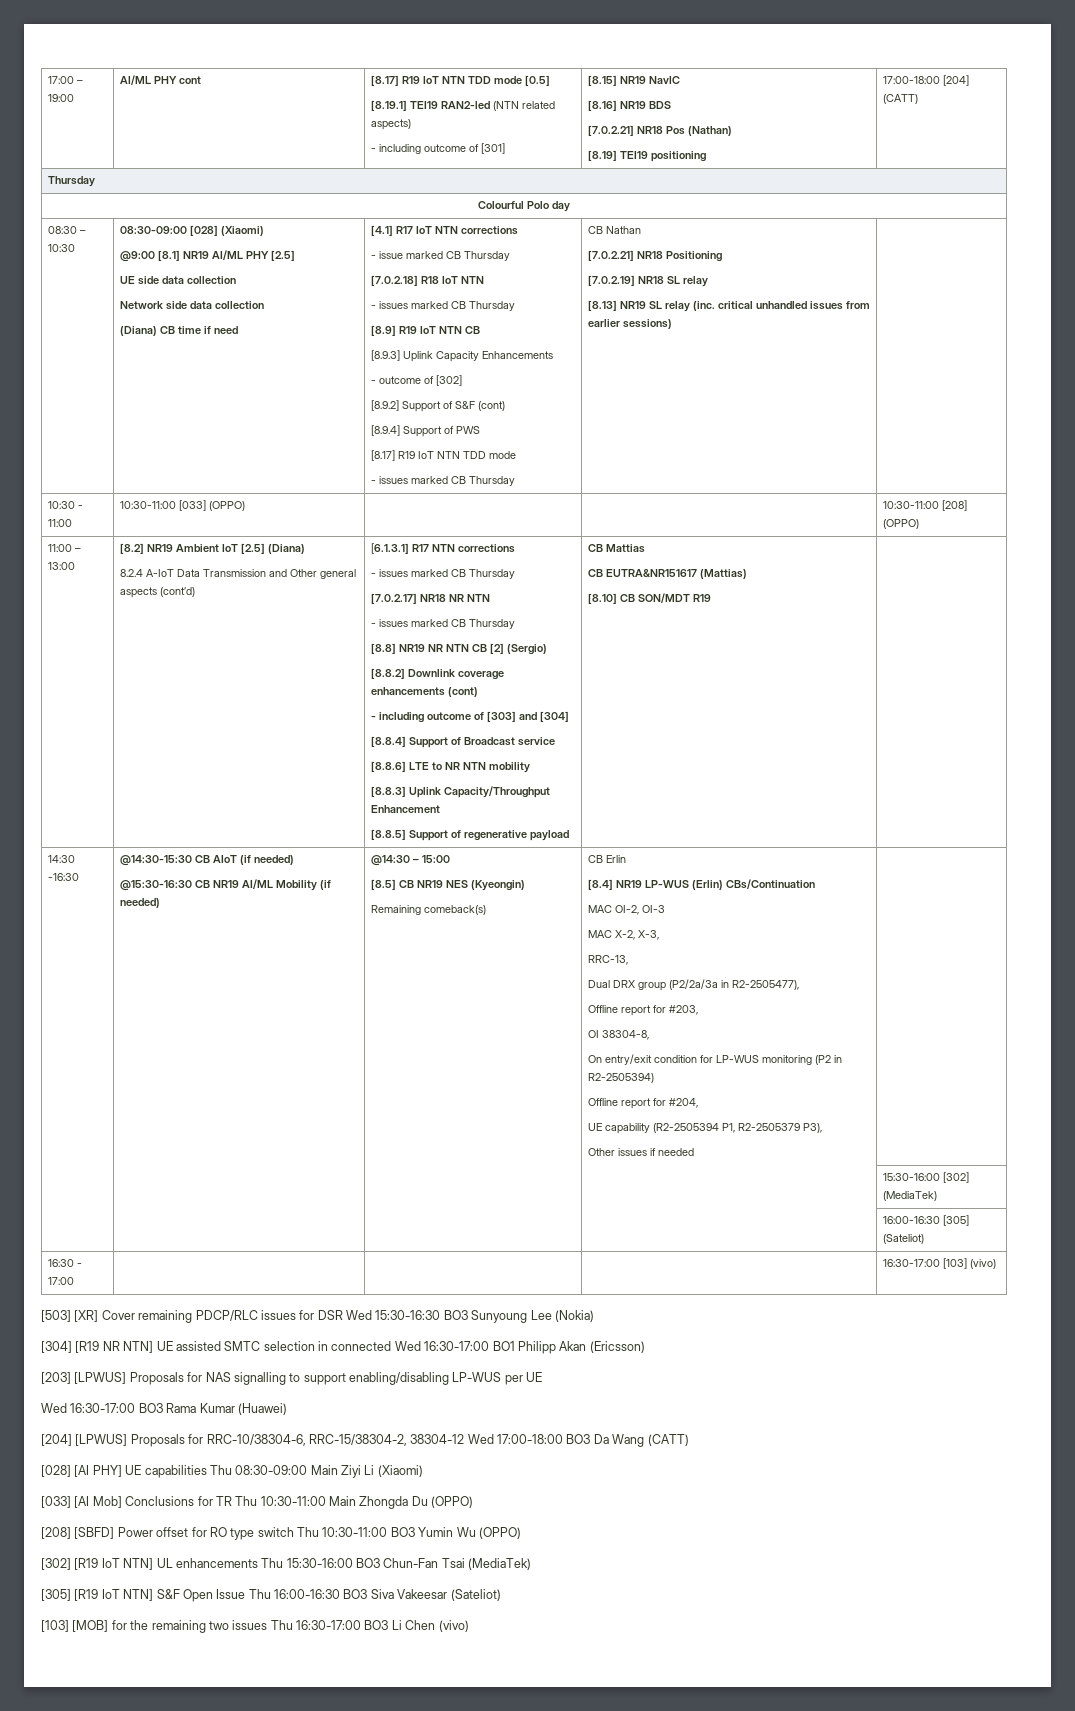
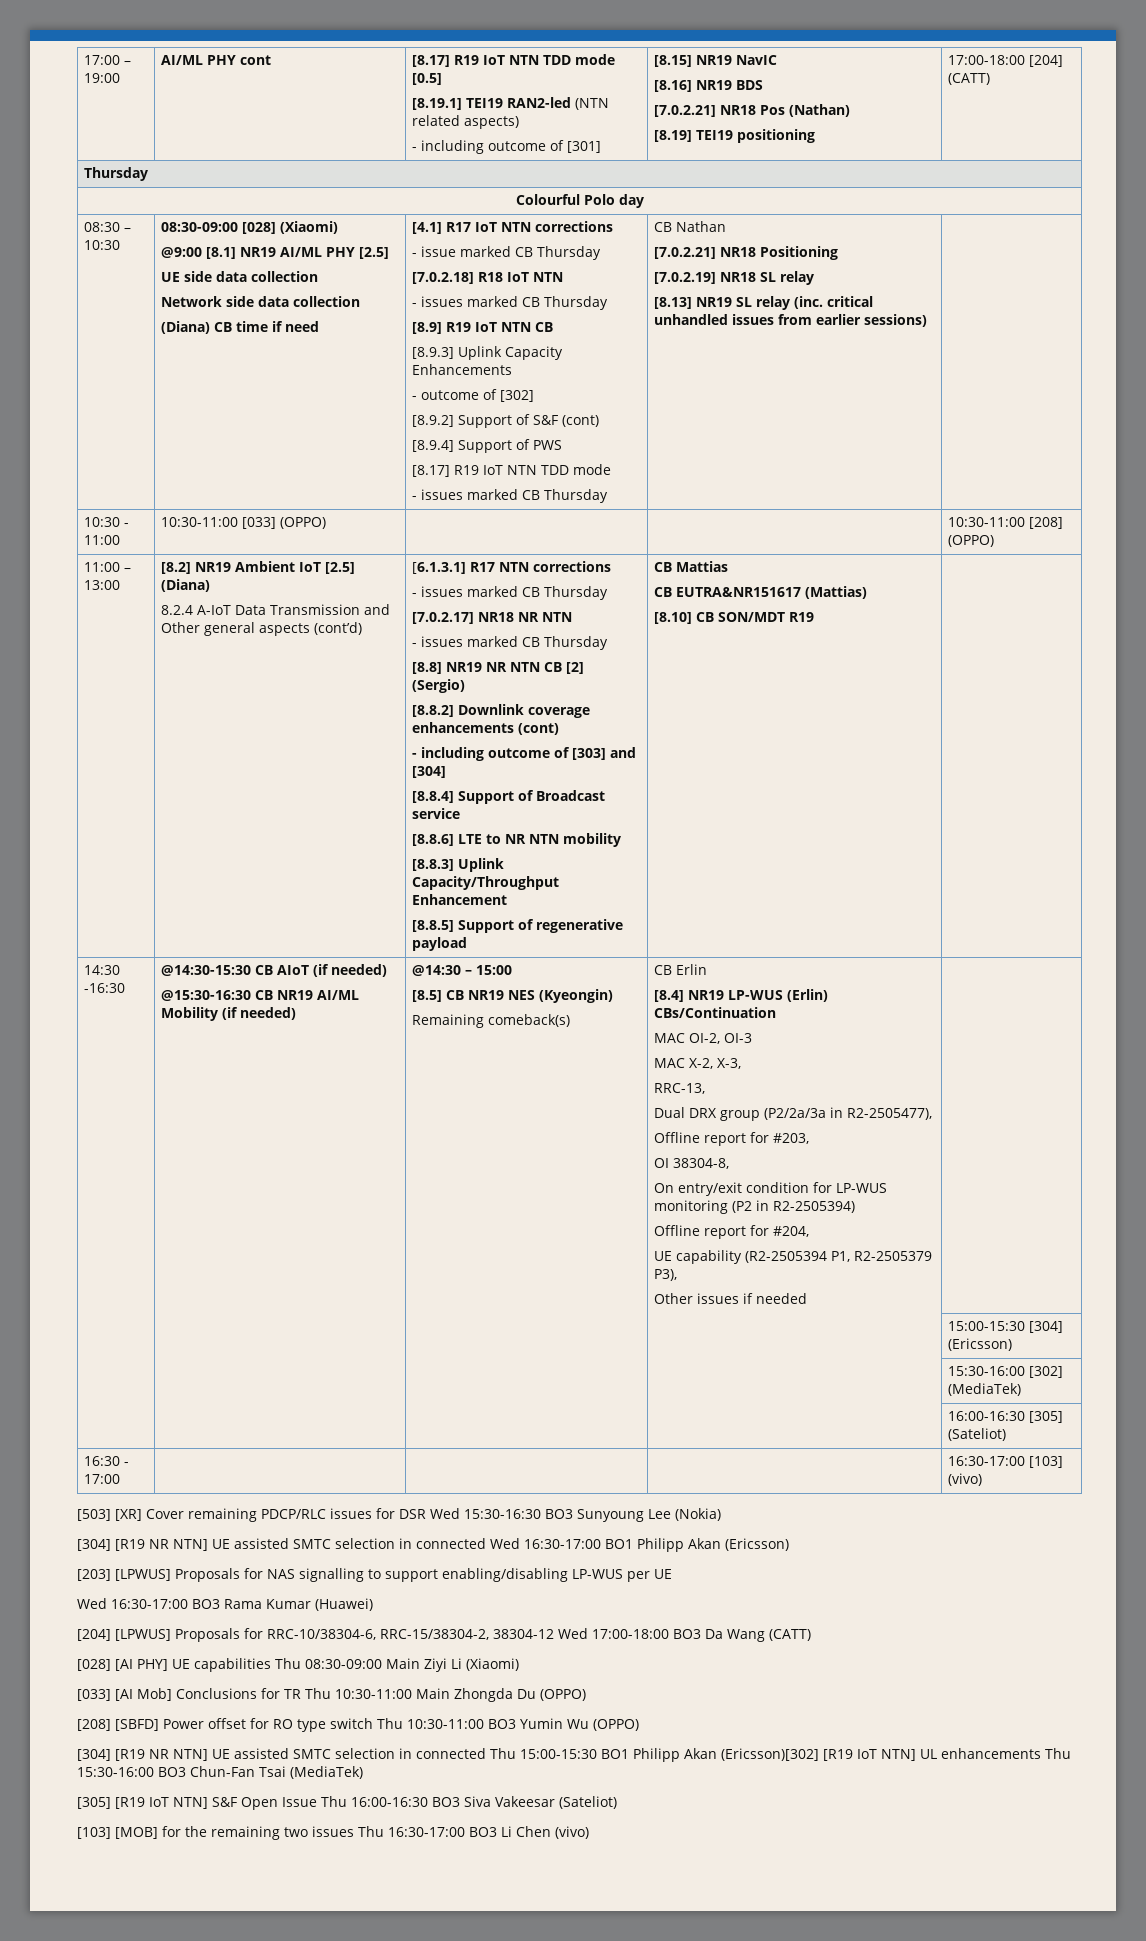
(694, 1152) none -> [948,1321,1064,1333] [948,1338,1013,1351] // | | | | 15:00-15:30 [304] (Ericsson)
[41,1558,71,1570] [302] -> [77,1748,819,1762] [304] [R19 NR NTN] UE assisted SMTC selection in connected Thu 15:00-15:30 BO1 Philipp Akan (Ericsson)[302]

